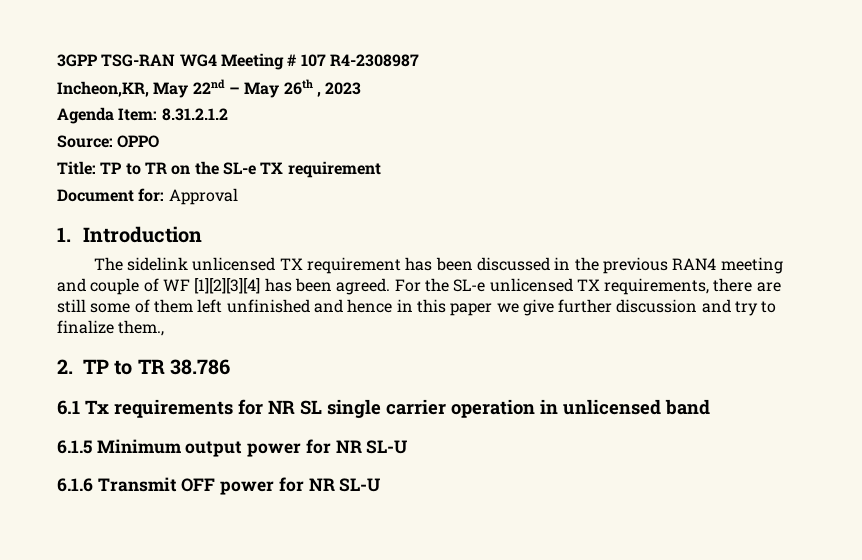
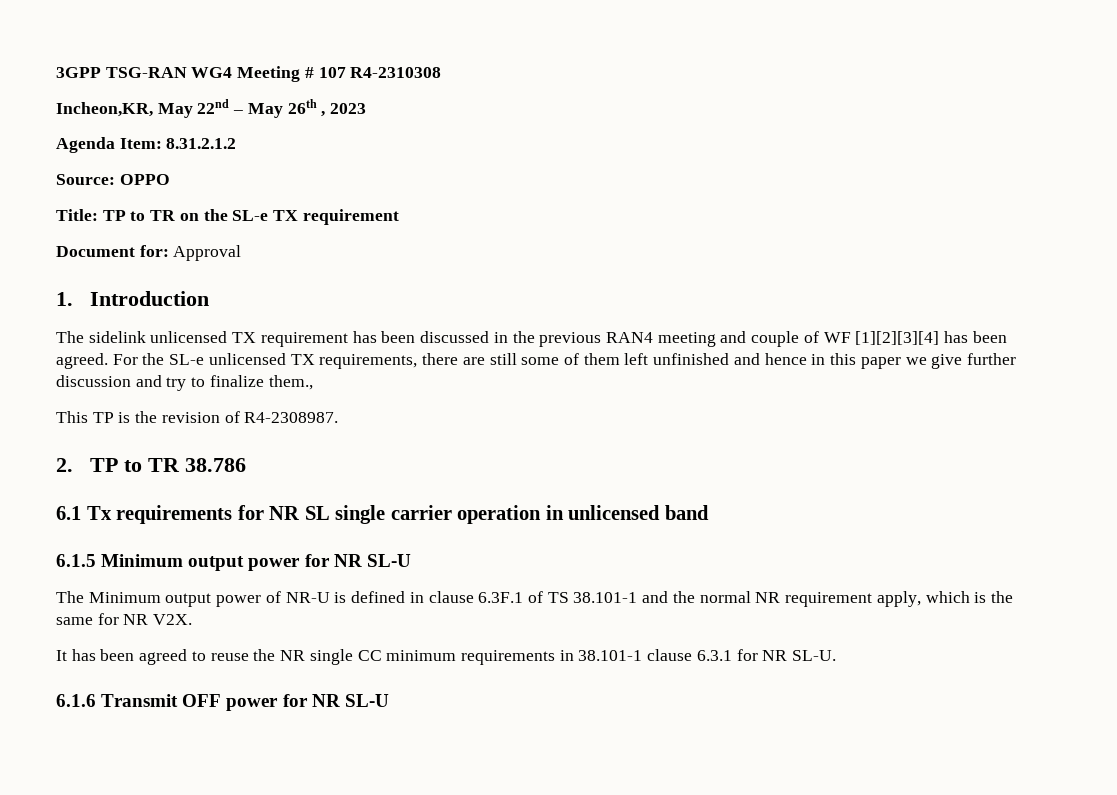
[329,54,419,67] R4-2308987 -> [350,67,442,78] R4-2310308
(165, 328) none -> [56,411,339,423] // This TP is the revision of R4-2308987.
(408, 447) none -> [56,591,1013,607] [56,613,193,625] [56,649,837,665] // The Minimum output power of NR-U is defined in clause 6.3F.1 of TS 38.101-1 and the normal NR requirement apply, which is the same for NR V2X. // It has been agreed to reuse the NR single CC minimum requirements in 38.101-1 clause 6.3.1 for NR SL-U.

